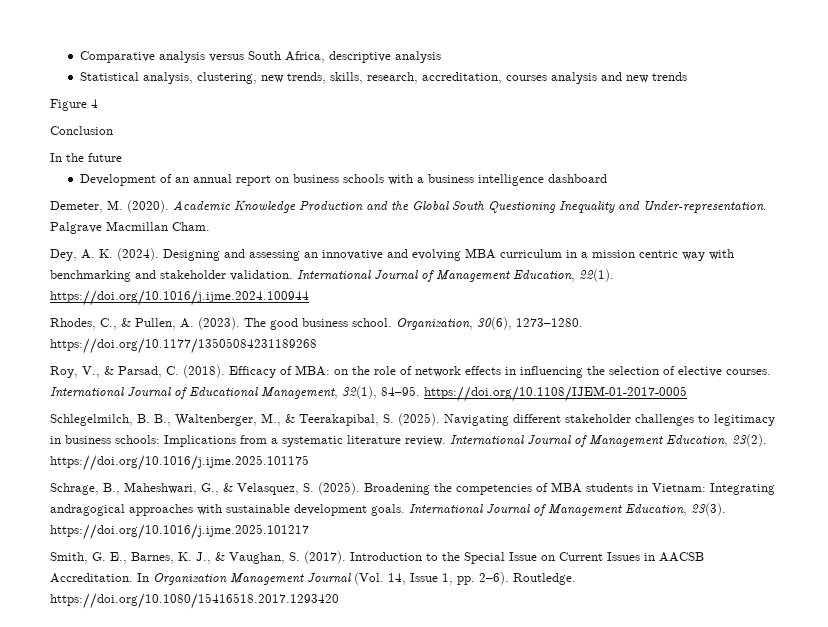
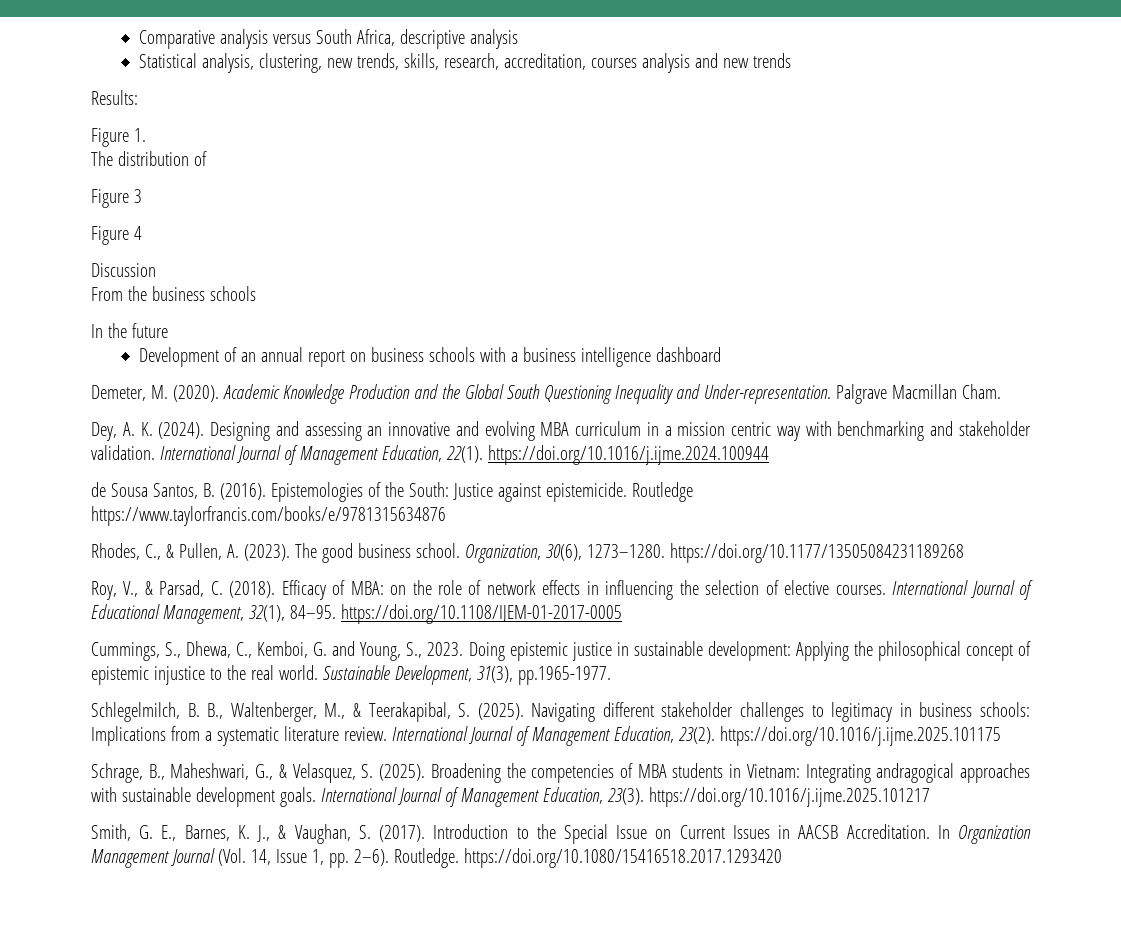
[50,99,98,111] [50,126,113,135] Figure 4 // Conclusion -> [91,90,138,105] [91,128,146,147] [91,151,207,166] [91,189,142,208] [91,226,142,245] [91,263,156,277] [91,286,256,301] Results: // Figure 1. // The distribution of // Figure 3 // Figure 4 // Discussion // From the business schools
(309, 298) none -> [91,482,693,502] [91,506,446,526] // de Sousa Santos, B. (2016). Epistemologies of the South: Justice against epistemicide. Routledge https://www.taylorfrancis.com/books/e/9781315634876
(687, 394) none -> [91,641,1031,661] [91,665,611,685] // Cummings, S., Dhewa, C., Kemboi, G. and Young, S., 2023. Doing epistemic justice in sustainable development: Applying the philosophical concept of epistemic injustice to the real world. Sustainable Development, 31(3), pp.1965-1977.

